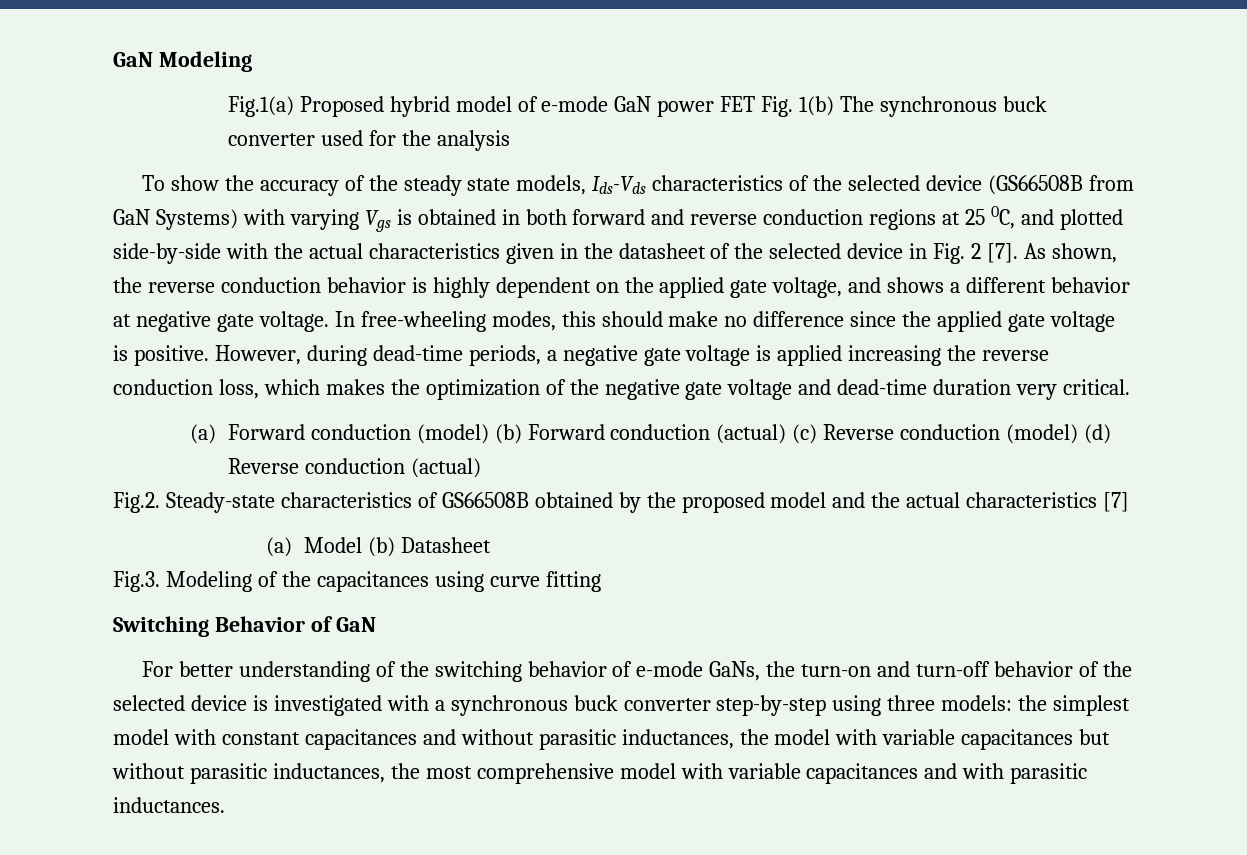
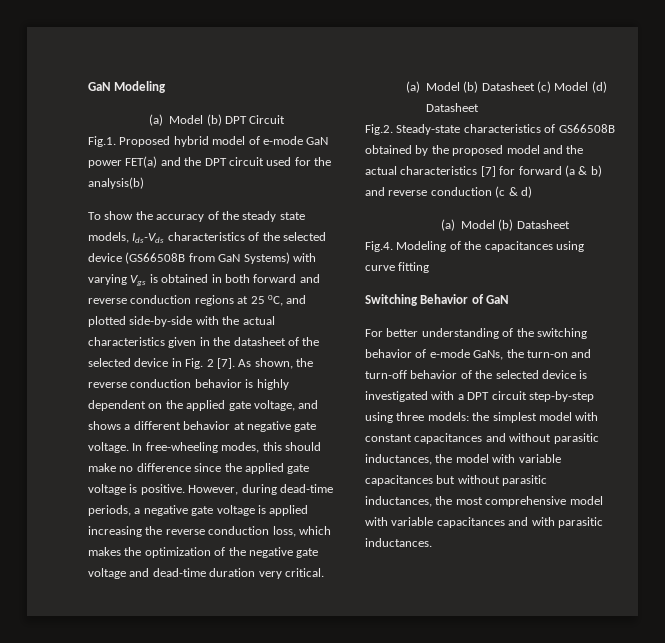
[227,96,294,117] Fig.1(a) -> [148,114,286,126] [88,136,116,147] (a) Model (b) DPT Circuit // Fig.1.
[720,96,1047,117] [227,133,315,146] FET Fig. 1(b) The synchronous buck converter -> [125,156,264,168] FET(a) and the DPT circuit
[436,130,510,151] analysis -> [88,177,144,189] analysis(b)
[227,424,1112,444] [227,458,481,478] Forward conduction (model) (b) Forward conduction (actual) (c) Reverse conduction (model) (d) Reverse conduction (actual) -> [425,81,607,93] [425,103,479,112] Model (b) Datasheet (c) Model (d) Datasheet
(1130, 502) none -> [499,165,602,177] [365,186,532,198] for forward (a & b) and reverse conduction (c & d)
[113,571,160,592] Fig.3. -> [365,241,393,252] Fig.4.
[450,695,711,716] synchronous buck converter -> [467,391,527,400] DPT circuit

